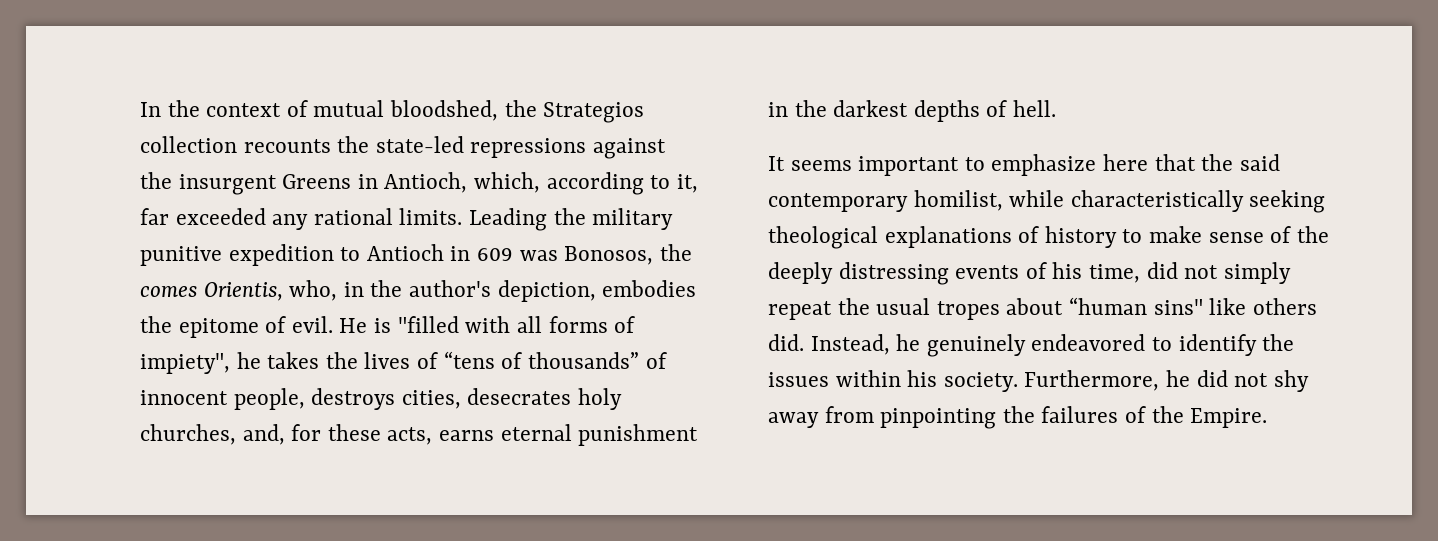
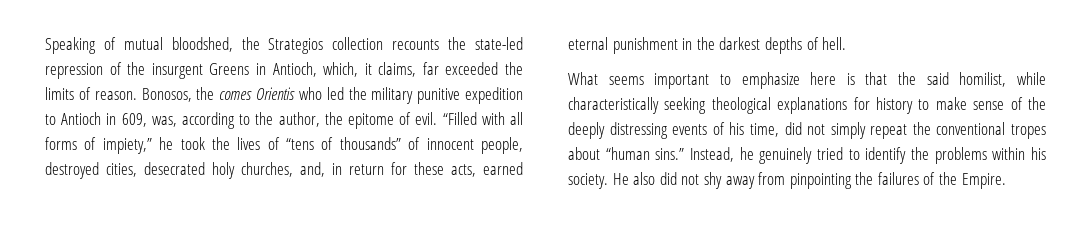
[140,100,282,117] In the context -> [45,37,96,54] Speaking
[470,138,667,159] repressions against -> [45,62,122,79] repression of
[546,172,698,195] [140,208,548,231] according to it, far exceeded any rational limits. Leading -> [364,62,523,77] [45,87,344,102] it claims, far exceeded the limits of reason. Bonosos, the comes Orientis who led
[477,244,692,265] [140,280,697,302] 609 was Bonosos, the comes Orientis, who, in the author's depiction, embodies -> [121,112,320,129] 609, was, according to the author,
[339,316,459,333] He is "filled -> [442,112,477,125] “Filled
[140,352,320,374] impiety", he takes -> [102,137,205,154] impiety,” he took
[311,388,572,410] destroys cities, desecrates -> [45,162,205,179] destroyed cities, desecrated
(285, 434) none -> [332,163,384,175] in return
[439,430,495,441] earns -> [483,162,523,175] earned
[768,156,785,171] It -> [568,72,598,85] What
(1149, 162) none -> [846,73,855,85] is
[768,193,908,212] contemporary -> (949, 78) none
[1018,226,1040,243] of -> [853,97,870,110] for
[876,298,931,315] usual -> [936,122,1006,135] conventional
[1153,298,1317,315] [768,334,804,351] sins" like others did. -> [655,148,685,160] sins.”
[1031,334,1146,351] endeavored -> [817,147,843,160] tried
[768,372,829,387] issues -> [934,147,987,164] problems
[1024,370,1191,391] Furthermore, he -> [612,172,656,185] He also

